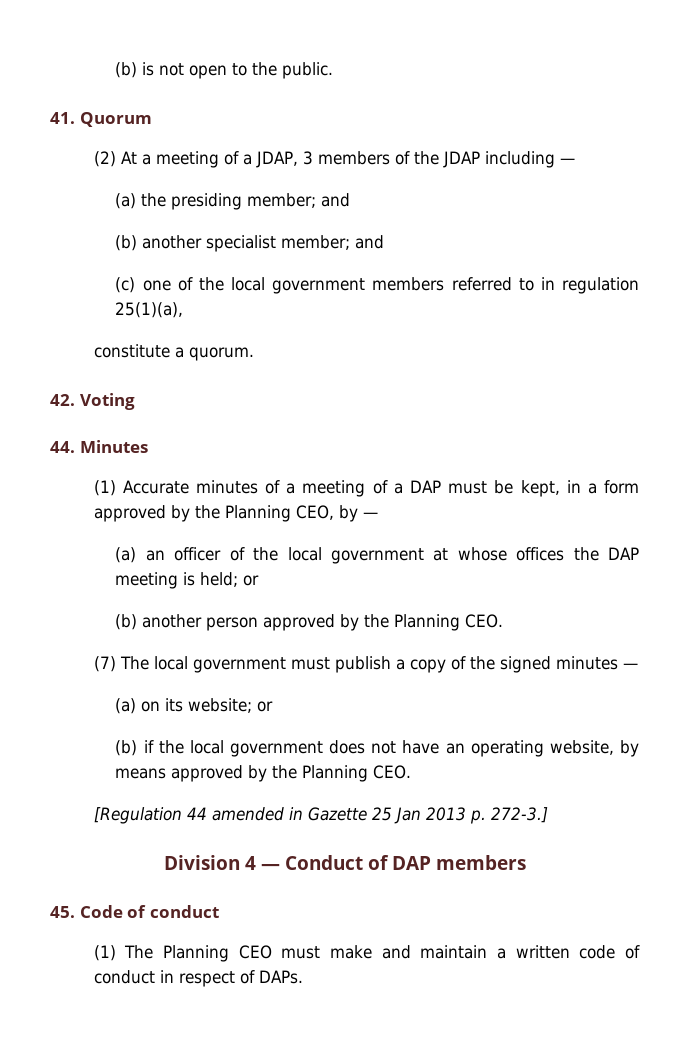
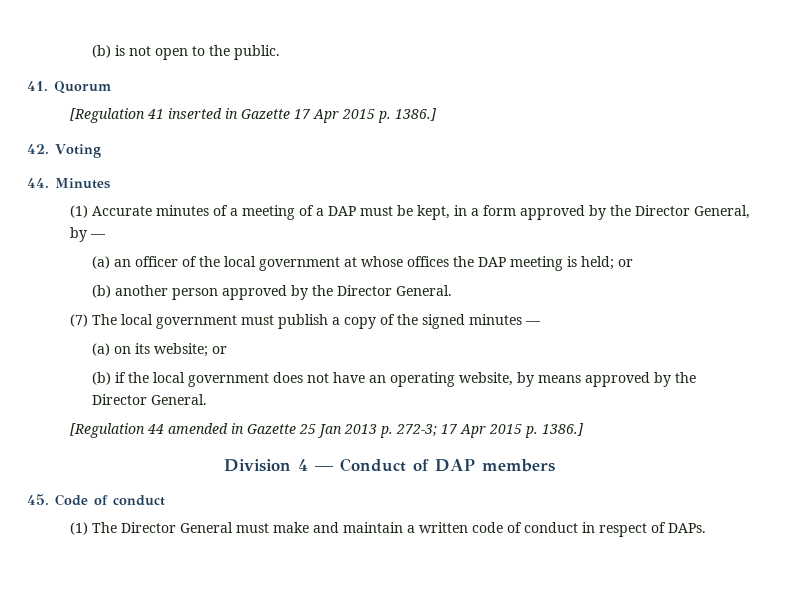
[93,151,575,168] [115,193,351,210] [115,235,385,252] [115,277,640,294] [115,302,184,318] [93,344,254,361] (2) At a meeting of a JDAP, 3 members of the JDAP including — // (a) the presiding member; and // (b) another specialist member; and // (c) one of the local government members referred to in regulation 25(1)(a), // constitute a quorum. -> [70,108,438,123] [Regulation 41 inserted in Gazette 17 Apr 2015 p. 1386.]
[224,505,334,522] Planning CEO, -> [635,205,751,219] Director General,
[394,614,504,631] Planning CEO. -> [337,285,453,296] Director General.
[302,765,412,782] Planning CEO. -> [92,394,208,405] Director General.
[490,807,548,823] 272-3.] -> [396,423,585,438] 272-3; 17 Apr 2015 p. 1386.]
[162,945,272,962] Planning CEO -> [121,522,234,533] Director General

